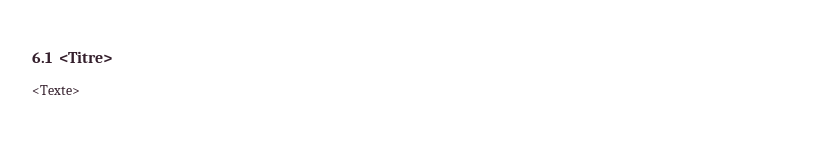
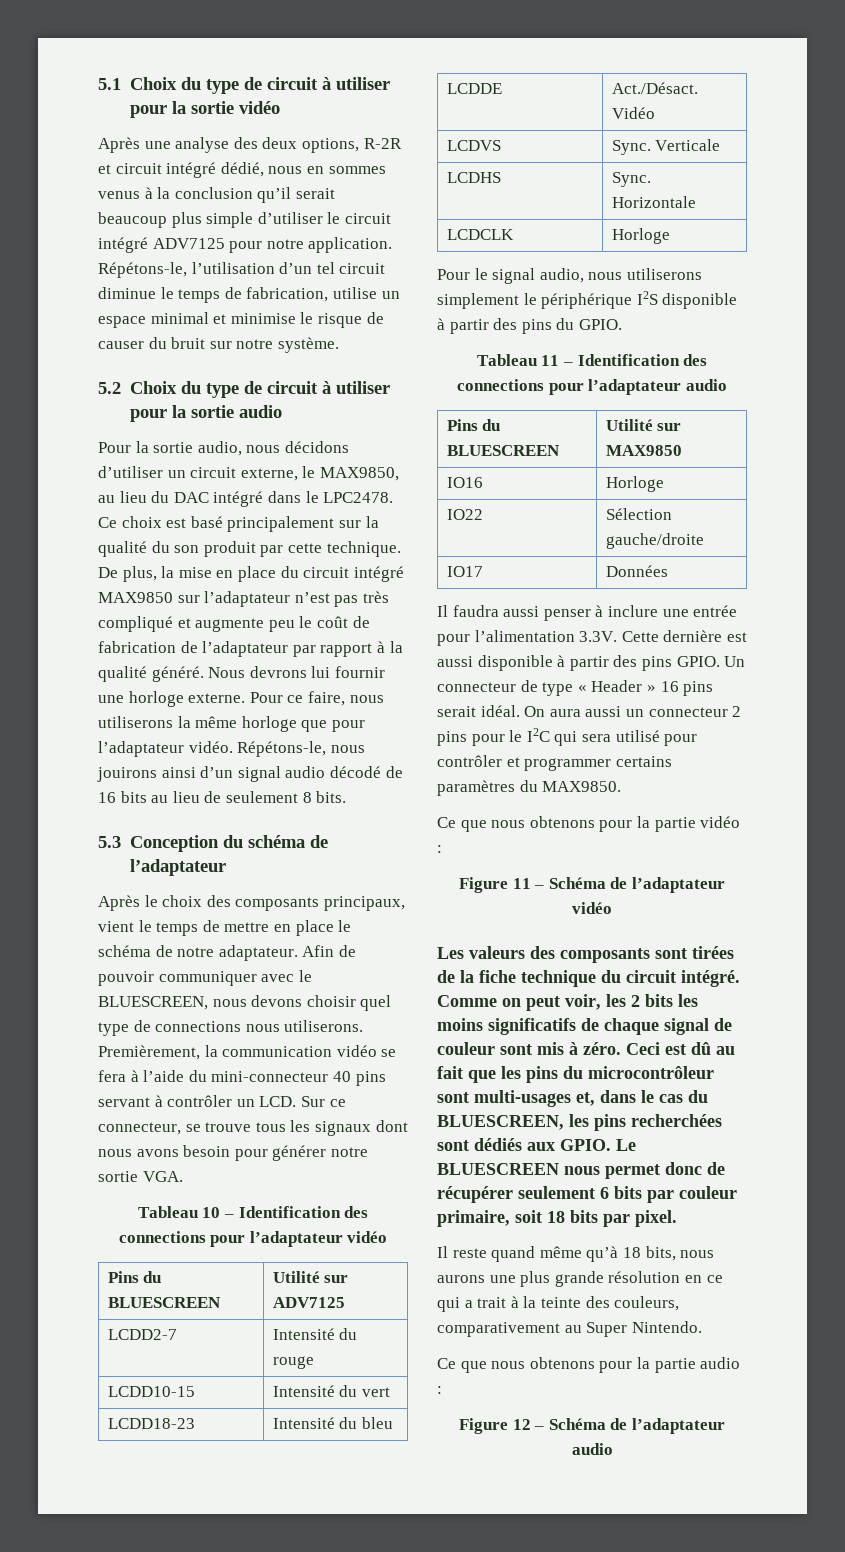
[32,51,112,63] [32,85,80,95] 6.1 <Titre> // <Texte> -> [98,77,390,94] [129,101,280,118] [98,137,402,153] [98,162,386,178] [98,187,335,203] [98,212,391,228] [98,237,393,253] [98,262,386,278] [98,287,400,303] [98,312,384,328] [98,337,339,353] [98,381,390,398] [129,405,282,422] [98,441,349,456] [98,466,399,481] [98,491,394,507] [98,516,379,532] [98,541,401,557] [98,566,404,582] [98,591,389,607] [98,616,370,632] [98,641,403,657] [98,666,385,682] [98,691,384,707] [98,716,365,732] [98,741,365,757] [97,766,403,782] [98,791,347,803] [98,835,328,852] [129,859,226,876] [98,895,405,911] [98,920,352,936] [98,945,356,961] [98,970,312,986] [98,995,392,1011] [98,1020,364,1036] [98,1045,397,1060] [98,1070,386,1086] [98,1095,346,1107] [98,1120,408,1136] [98,1145,368,1161] [98,1171,183,1182] [137,1206,369,1218] [118,1231,388,1247] [107,1271,162,1283] [107,1297,221,1308] [272,1271,349,1283] [272,1297,345,1308] [107,1329,177,1340] [272,1328,358,1340] [272,1356,314,1369] [107,1386,195,1397] [272,1385,390,1397] [107,1418,195,1429] [272,1417,393,1429] [446,83,502,94] [611,82,698,94] [611,107,655,119] [446,140,501,151] [611,139,721,155] [446,172,501,183] [611,172,651,187] [611,196,696,208] [446,229,514,240] [611,228,670,244] [437,268,702,284] [437,291,738,309] [437,318,622,334] [476,354,708,366] [457,379,727,395] [446,419,501,431] [446,445,560,456] [605,419,682,431] [605,445,682,456] [446,477,483,488] [605,476,664,492] [446,509,483,520] [605,508,672,520] [605,533,704,549] [446,566,483,577] [605,565,668,577] [437,605,738,621] [437,630,747,646] [437,655,746,671] [437,680,714,696] [437,705,742,717] [437,728,698,746] [437,755,672,771] [437,780,622,796] [437,816,741,832] [437,845,442,853] [459,877,725,893] [572,902,612,914] [437,946,734,963] [437,970,740,987] [437,994,698,1011] [437,1018,732,1035] [437,1042,735,1055] [437,1066,714,1083] [437,1090,708,1107] [437,1114,722,1131] [437,1138,636,1151] [437,1162,725,1179] [437,1186,737,1203] [437,1210,677,1227] [437,1246,715,1262] [437,1271,723,1287] [437,1296,680,1312] [437,1321,702,1337] [437,1357,741,1373] [437,1386,442,1394] [459,1418,725,1434] [571,1443,613,1455] 5.1 Choix du type de circuit à utiliser pour la sortie vidéo // Après une analyse des deux options, R-2R et circuit intégré dédié, nous en sommes venus à la conclusion qu’il serait beaucoup plus simple d’utiliser le circuit intégré ADV7125 pour notre application. Répétons-le, l’utilisation d’un tel circuit diminue le temps de fabrication, utilise un espace minimal et minimise le risque de causer du bruit sur notre système. // 5.2 Choix du type de circuit à utiliser pour la sortie audio // Pour la sortie audio, nous décidons d’utiliser un circuit externe, le MAX9850, au lieu du DAC intégré dans le LPC2478. Ce choix est basé principalement sur la qualité du son produit par cette technique. De plus, la mise en place du circuit intégré MAX9850 sur l’adaptateur n’est pas très compliqué et augmente peu le coût de fabrication de l’adaptateur par rapport à la qualité généré. Nous devrons lui fournir une horloge externe. Pour ce faire, nous utiliserons la même horloge que pour l’adaptateur vidéo. Répétons-le, nous jouirons ainsi d’un signal audio décodé de 16 bits au lieu de seulement 8 bits. // 5.3 Conception du schéma de l’adaptateur // Après le choix des composants principaux, vient le temps de mettre en place le schéma de notre adaptateur. Afin de pouvoir communiquer avec le BLUESCREEN, nous devons choisir quel type de connections nous utiliserons. Premièrement, la communication vidéo se fera à l’aide du mini-connecteur 40 pins servant à contrôler un LCD. Sur ce connecteur, se trouve tous les signaux dont nous avons besoin pour générer notre sortie VGA. // Tableau 10 – Identification des connections pour l’adaptateur vidéo // Pins du BLUESCREEN | Utilité sur ADV7125 // LCDD2-7 | Intensité du rouge // LCDD10-15 | Intensité du vert // LCDD18-23 | Intensité du bleu // LCDDE | Act./Désact. Vidéo // LCDVS | Sync. Verticale // LCDHS | Sync. Horizontale // LCDCLK | Horloge // Pour le signal audio, nous utiliserons simplement le périphérique I2S disponible à partir des pins du GPIO. // Tableau 11 – Identification des connections pour l’adaptateur audio // Pins du BLUESCREEN | Utilité sur MAX9850 // IO16 | Horloge // IO22 | Sélection gauche/droite // IO17 | Données // Il faudra aussi penser à inclure une entrée pour l’alimentation 3.3V. Cette dernière est aussi disponible à partir des pins GPIO. Un connecteur de type « Header » 16 pins serait idéal. On aura aussi un connecteur 2 pins pour le I2C qui sera utilisé pour contrôler et programmer certains paramètres du MAX9850. // Ce que nous obtenons pour la partie vidéo : // Figure 11 – Schéma de l’adaptateur vidéo // Les valeurs des composants sont tirées de la fiche technique du circuit intégré. Comme on peut voir, les 2 bits les moins significatifs de chaque signal de couleur sont mis à zéro. Ceci est dû au fait que les pins du microcontrôleur sont multi-usages et, dans le cas du BLUESCREEN, les pins recherchées sont dédiés aux GPIO. Le BLUESCREEN nous permet donc de récupérer seulement 6 bits par couleur primaire, soit 18 bits par pixel. // Il reste quand même qu’à 18 bits, nous aurons une plus grande résolution en ce qui a trait à la teinte des couleurs, comparativement au Super Nintendo. // Ce que nous obtenons pour la partie audio : // Figure 12 – Schéma de l’adaptateur audio

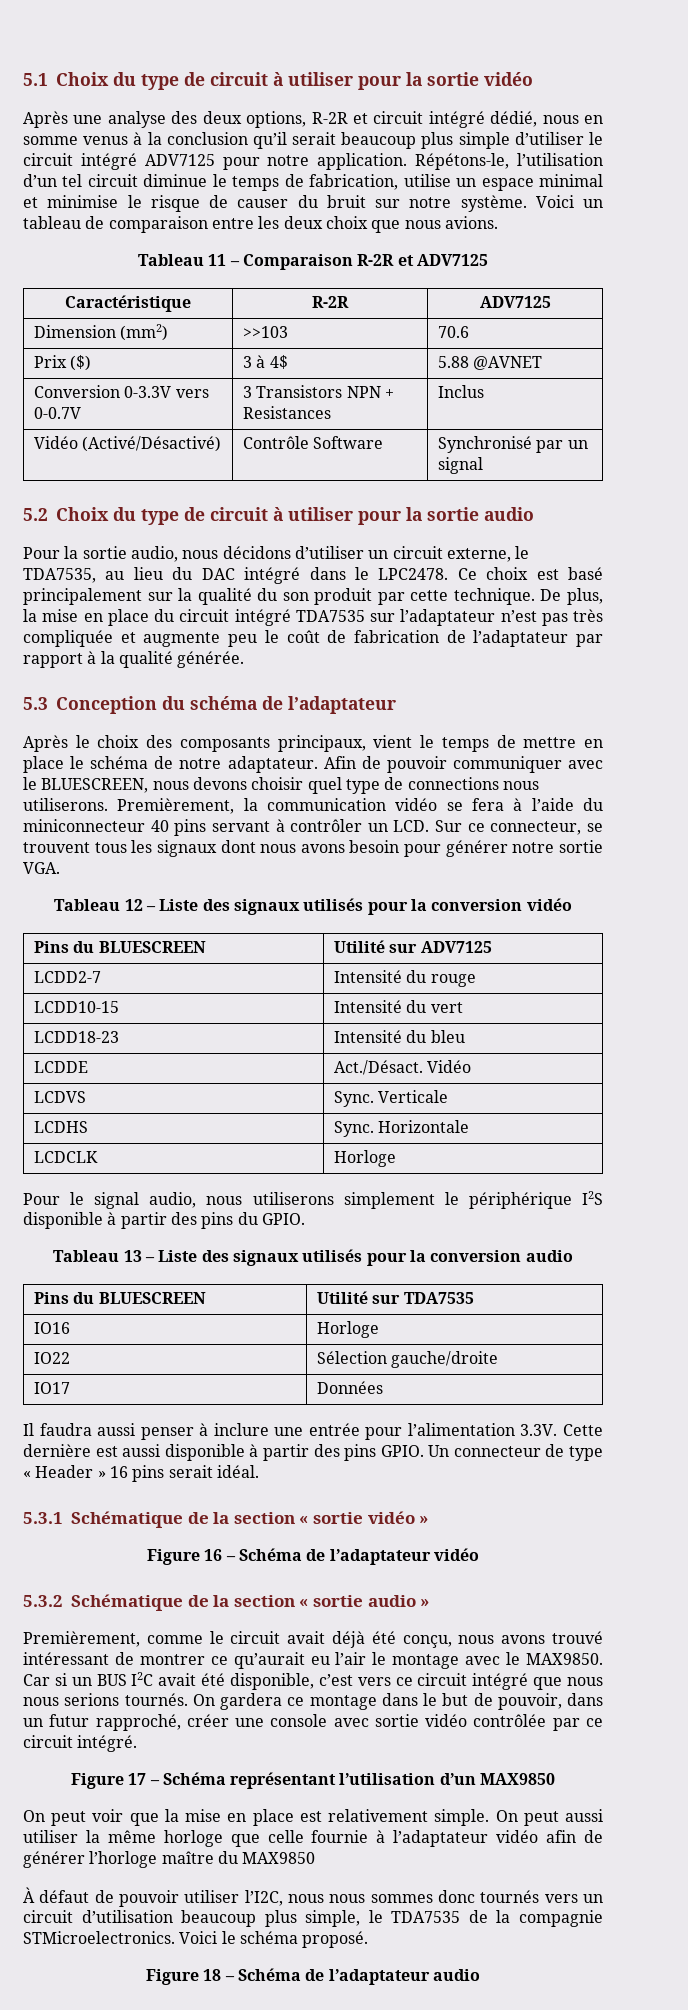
[328,166,386,174] sommes -> [23,136,78,145] somme
(339, 345) none -> [535,195,603,208] [23,216,498,233] [138,254,488,270] [65,295,191,312] [312,296,349,308] [479,296,551,308] [33,324,169,341] [242,326,288,338] [437,326,469,338] [33,355,92,371] [242,355,288,369] [437,356,543,370] [33,385,209,398] [33,407,81,419] [242,385,394,398] [242,406,331,419] [437,385,484,398] [33,436,222,452] [242,436,384,449] [437,436,588,453] [437,457,483,474] Voici un tableau de comparaison entre les deux choix que nous avions. // Tableau 11 – Comparaison R-2R et ADV7125 // Caractéristique | R-2R | ADV7125 // Dimension (mm2) | >>103 | 70.6 // Prix ($) | 3 à 4$ | 5.88 @AVNET // Conversion 0-3.3V vers 0-0.7V | 3 Transistors NPN + Resistances | Inclus // Vidéo (Activé/Désactivé) | Contrôle Software | Synchronisé par un signal
[319,467,399,481] MAX9850, -> [23,568,96,583] TDA7535,
[98,592,173,603] MAX9850 -> [295,610,365,622] TDA7535
[98,616,173,632] compliqué -> [23,630,113,647] compliquée
[151,666,385,682] [98,691,384,707] [98,716,365,732] [98,741,365,757] [97,766,403,782] [98,791,347,803] généré. Nous devrons lui fournir une horloge externe. Pour ce faire, nous utiliserons la même horloge que pour l’adaptateur vidéo. Répétons-le, nous jouirons ainsi d’un signal audio décodé de 16 bits au lieu de seulement 8 bits. -> [177,651,245,668] générée.
[211,1071,329,1082] mini-connecteur -> [23,819,145,832] miniconnecteur
[205,1122,252,1132] trouve -> [23,842,90,853] trouvent
[202,1206,369,1218] [118,1231,343,1247] 10 – Identification des connections pour l’adaptateur -> [124,898,523,915] 12 – Liste des signaux utilisés pour la conversion
[541,354,708,366] [457,379,682,395] 11 – Identification des connections pour l’adaptateur -> [123,1249,522,1266] 13 – Liste des signaux utilisés pour la conversion
[605,445,682,456] MAX9850 -> [403,1292,474,1304] TDA7535
[524,706,742,717] [437,728,698,746] [437,755,672,771] [437,780,622,796] [437,816,741,832] [437,845,442,853] [459,877,531,893] On aura aussi un connecteur 2 pins pour le I2C qui sera utilisé pour contrôler et programmer certains paramètres du MAX9850. // Ce que nous obtenons pour la partie vidéo : // Figure 11 -> [23,1511,429,1528] [147,1549,223,1565] // 5.3.1 Schématique de la section « sortie vidéo » // Figure 16
[437,946,734,963] [437,970,740,987] [437,994,698,1011] [437,1018,732,1035] [437,1042,735,1055] [437,1066,714,1083] [437,1090,708,1107] [437,1114,722,1131] [437,1138,636,1151] [437,1162,725,1179] [437,1186,737,1203] [437,1210,677,1227] [437,1246,715,1262] [437,1271,723,1287] [437,1296,680,1312] [437,1321,702,1337] [437,1357,741,1373] [437,1386,442,1394] [459,1418,531,1434] Les valeurs des composants sont tirées de la fiche technique du circuit intégré. Comme on peut voir, les 2 bits les moins significatifs de chaque signal de couleur sont mis à zéro. Ceci est dû au fait que les pins du microcontrôleur sont multi-usages et, dans le cas du BLUESCREEN, les pins recherchées sont dédiés aux GPIO. Le BLUESCREEN nous permet donc de récupérer seulement 6 bits par couleur primaire, soit 18 bits par pixel. // Il reste quand même qu’à 18 bits, nous aurons une plus grande résolution en ce qui a trait à la teinte des couleurs, comparativement au Super Nintendo. // Ce que nous obtenons pour la partie audio : // Figure 12 -> [23,1594,430,1611] [23,1631,603,1648] [23,1652,604,1669] [23,1672,603,1690] [23,1693,603,1710] [23,1714,603,1731] [23,1735,138,1752] [70,1772,556,1789] [23,1809,603,1826] [23,1830,603,1847] [23,1851,316,1868] [23,1887,603,1907] [23,1910,603,1927] [23,1931,369,1948] [146,1969,222,1985] 5.3.2 Schématique de la section « sortie audio » // Premièrement, comme le circuit avait déjà été conçu, nous avons trouvé intéressant de montrer ce qu’aurait eu l’air le montage avec le MAX9850. Car si un BUS I2C avait été disponible, c’est vers ce circuit intégré que nous nous serions tournés. On gardera ce montage dans le but de pouvoir, dans un futur rapproché, créer une console avec sortie vidéo contrôlée par ce circuit intégré. // Figure 17 – Schéma représentant l’utilisation d’un MAX9850 // On peut voir que la mise en place est relativement simple. On peut aussi utiliser la même horloge que celle fournie à l’adaptateur vidéo afin de générer l’horloge maître du MAX9850 // À défaut de pouvoir utiliser l’I2C, nous nous sommes donc tournés vers un circuit d’utilisation beaucoup plus simple, le TDA7535 de la compagnie STMicroelectronics. Voici le schéma proposé. // Figure 18

